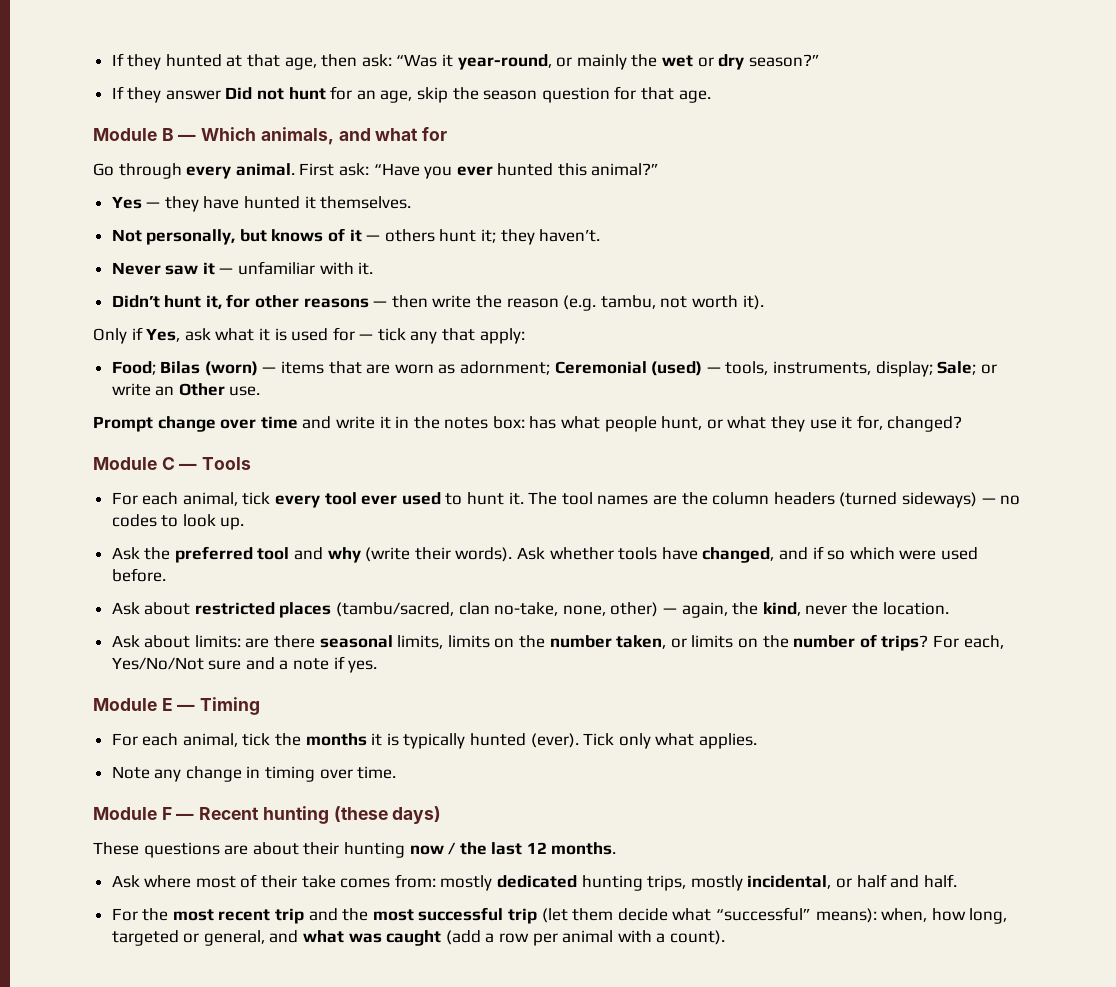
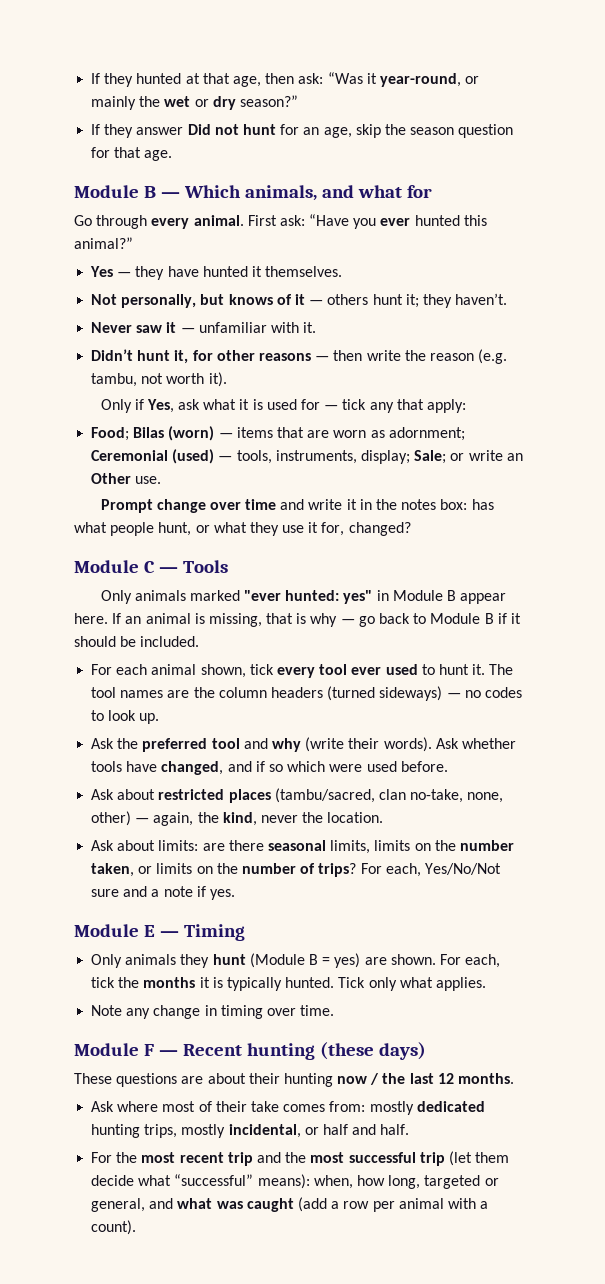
[111,492,238,506] // For each animal, -> [100,590,507,604] [74,613,521,627] [74,636,200,647] [91,664,246,678] // Only animals marked "ever hunted: yes" in Module B appear here. If an animal is missing, that is why — go back to Module B if it should be included. // For each animal shown,
[111,733,238,747] For each animal, -> [91,953,501,968] Only animals they hunt (Module B = yes) are shown. For each,
[470,733,579,748] hunted (ever). -> [285,977,335,988] hunted.

